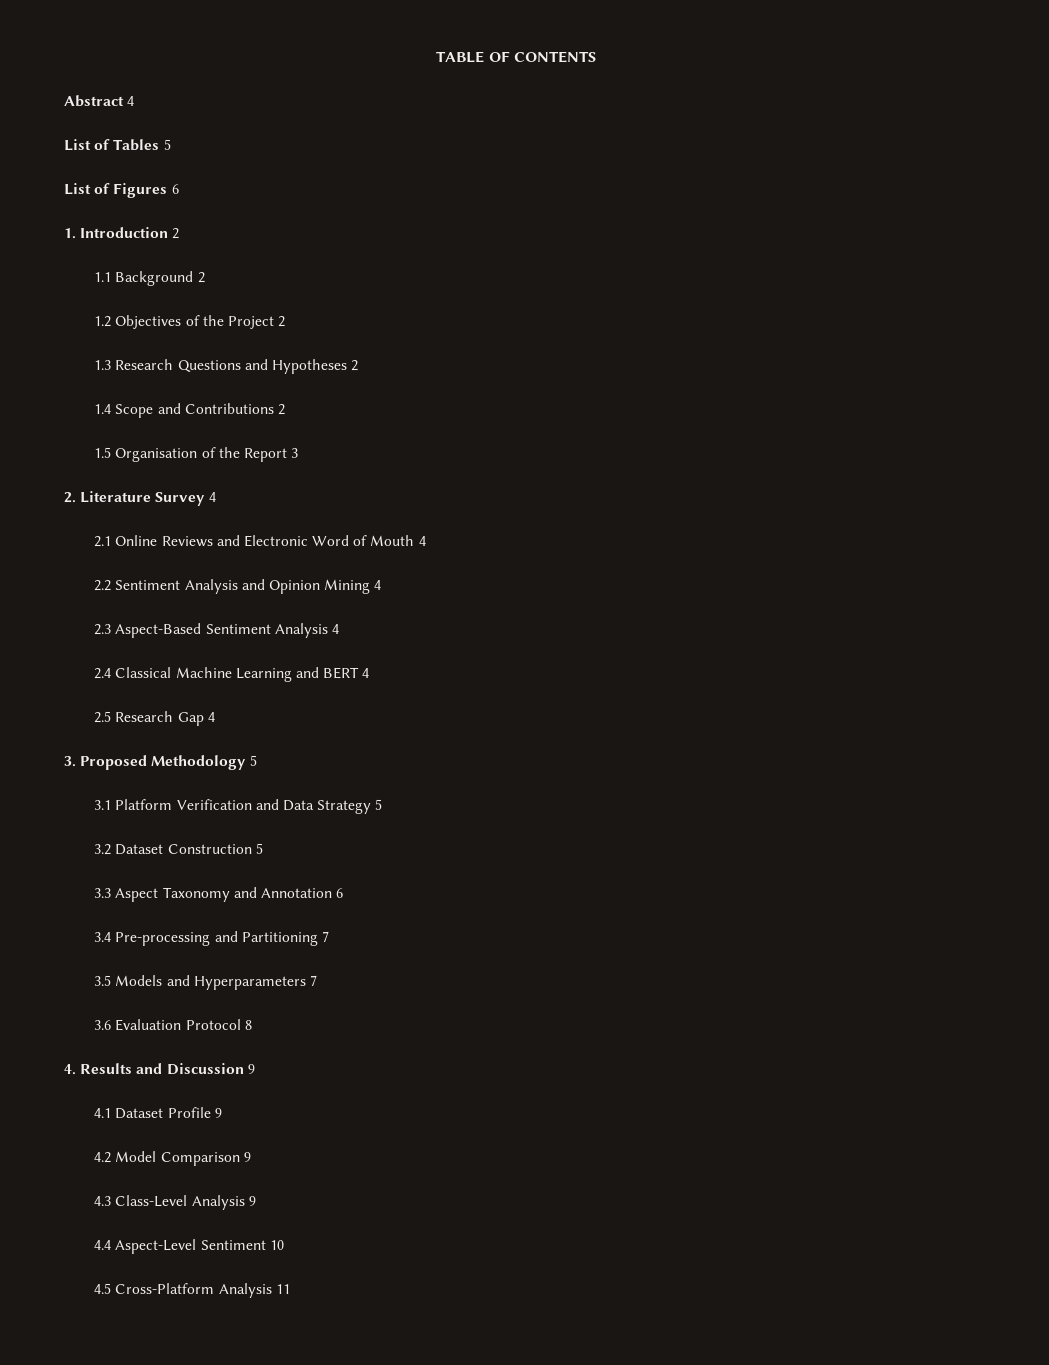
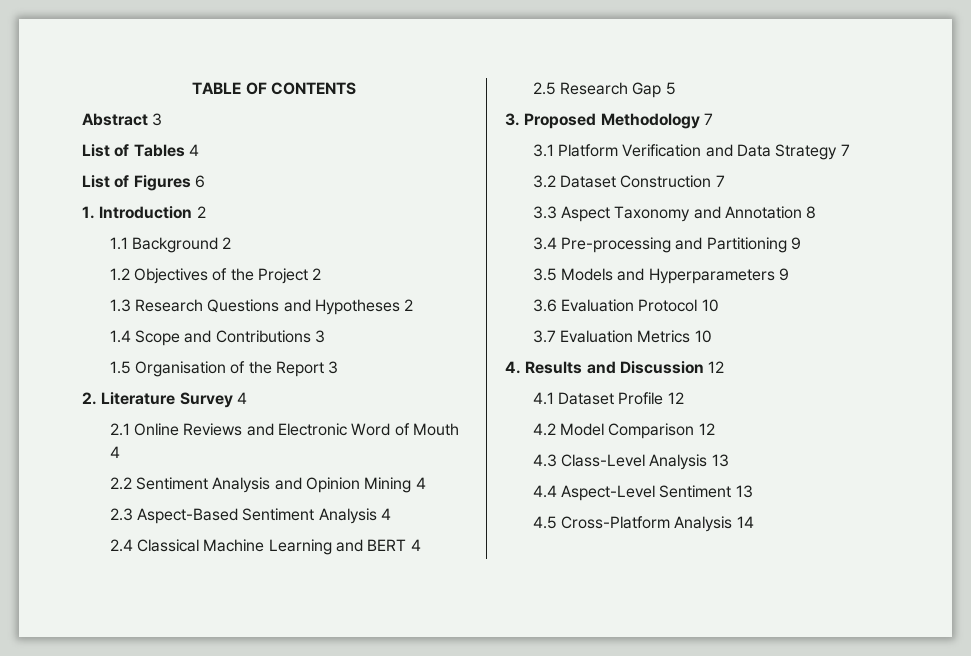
[127,96,135,106] 4 -> [152,113,163,126] 3
[163,139,171,150] 5 -> [188,144,199,156] 4
[277,404,285,415] 2 -> [314,330,325,343] 3
[207,712,215,722] 4 -> [665,82,676,95] 5
[249,755,257,766] 5 -> [703,113,713,125] 7
[375,799,383,810] 5 -> [840,144,850,156] 7
[255,843,263,854] 5 -> [715,175,725,187] 7
[336,888,344,898] 6 -> [806,206,817,219] 8
[321,931,329,942] 7 -> [790,237,801,250] 9
[309,975,317,986] 7 -> [778,268,789,281] 9
[244,1020,252,1030] 8 -> [701,299,719,312] [532,330,712,343] 10 // 3.7 Evaluation Metrics 10
[247,1064,255,1074] 9 -> [708,361,725,373] 12
[214,1108,222,1118] 9 -> [667,392,684,404] 12
[243,1152,251,1162] 9 -> [698,423,715,435] 12
[248,1196,256,1206] 9 -> [711,454,729,467] 13
[269,1240,284,1250] 10 -> [735,485,753,498] 13
[275,1284,290,1294] 11 -> [736,516,754,528] 14

